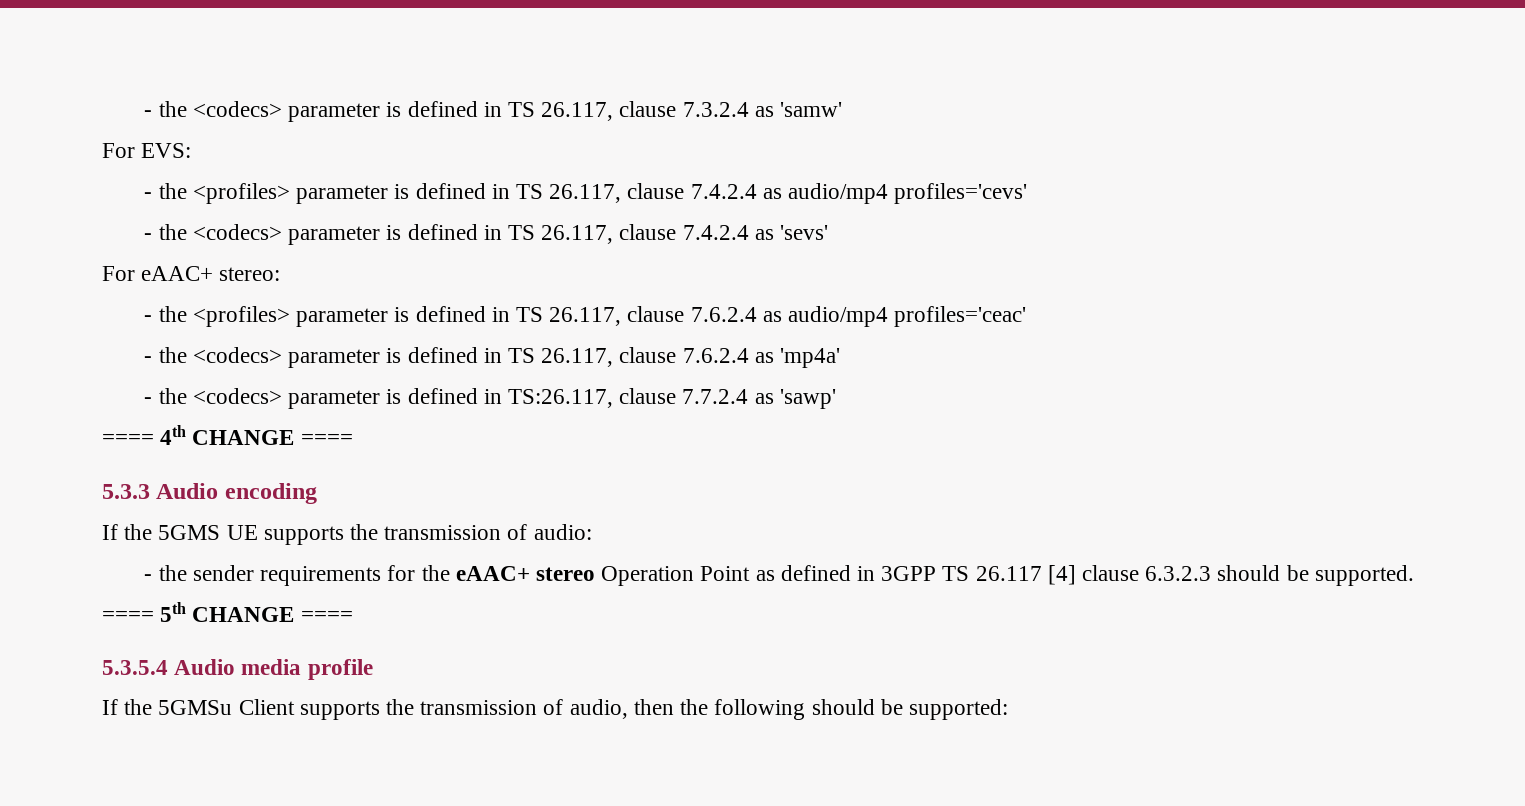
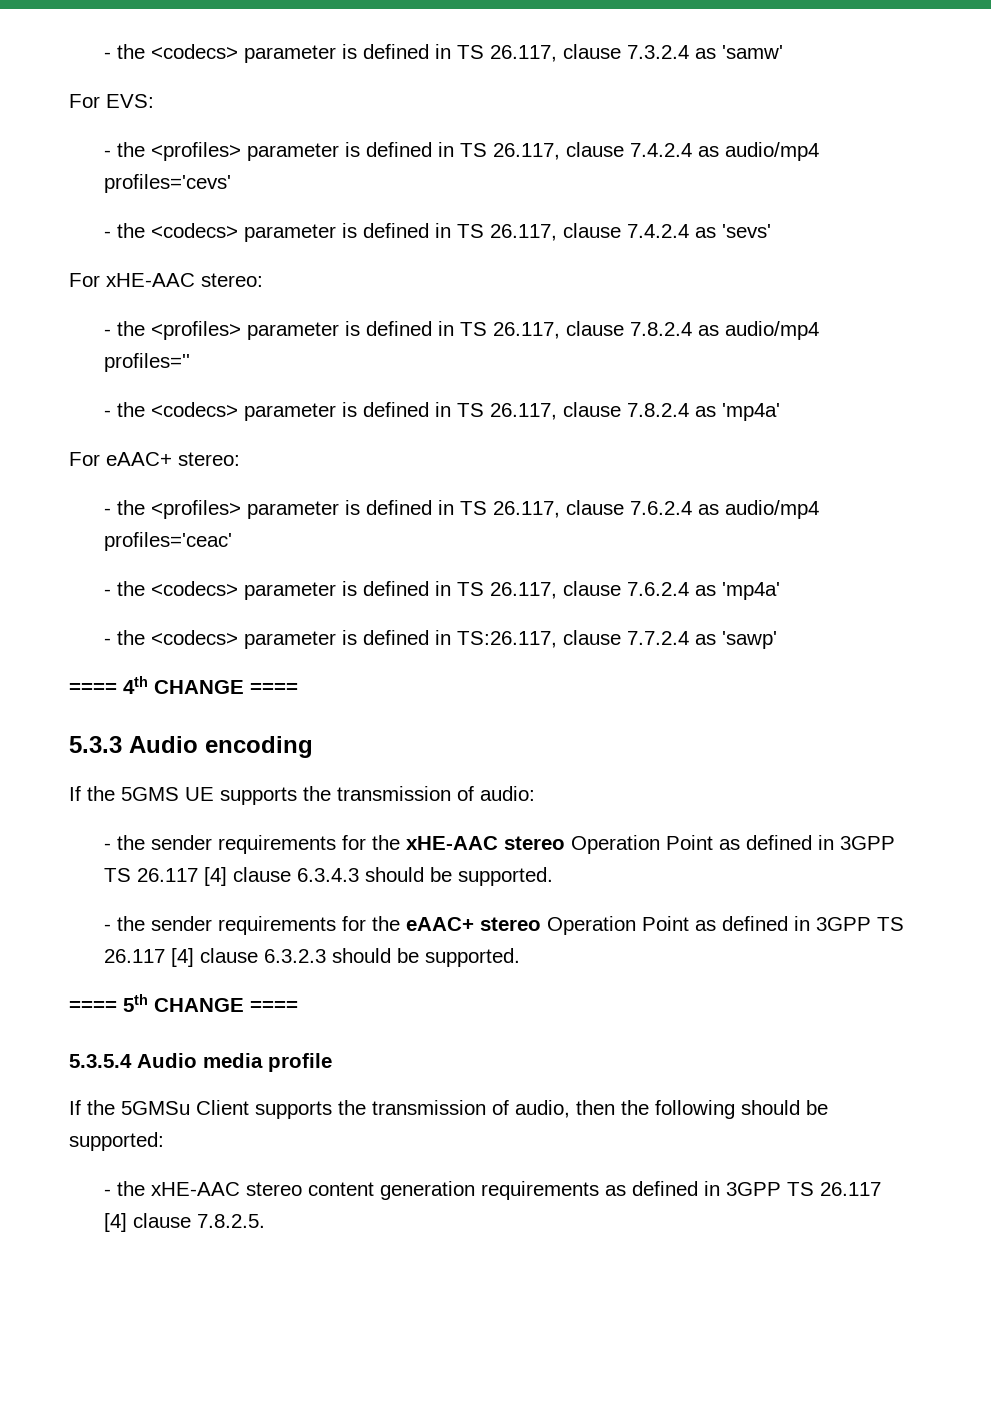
(829, 232) none -> [69,273,263,287] [103,321,819,340] [103,353,190,372] [103,402,780,421] // For xHE-AAC stereo: // - the <profiles> parameter is defined in TS 26.117, clause 7.8.2.4 as audio/mp4 profiles='' // - the <codecs> parameter is defined in TS 26.117, clause 7.8.2.4 as 'mp4a'
(592, 532) none -> [103,835,895,854] [103,867,553,886] // - the sender requirements for the xHE-AAC stereo Operation Point as defined in 3GPP TS 26.117 [4] clause 6.3.4.3 should be supported.
(1008, 709) none -> [103,1181,881,1200] [103,1213,265,1232] // - the xHE-AAC stereo content generation requirements as defined in 3GPP TS 26.117 [4] clause 7.8.2.5.

